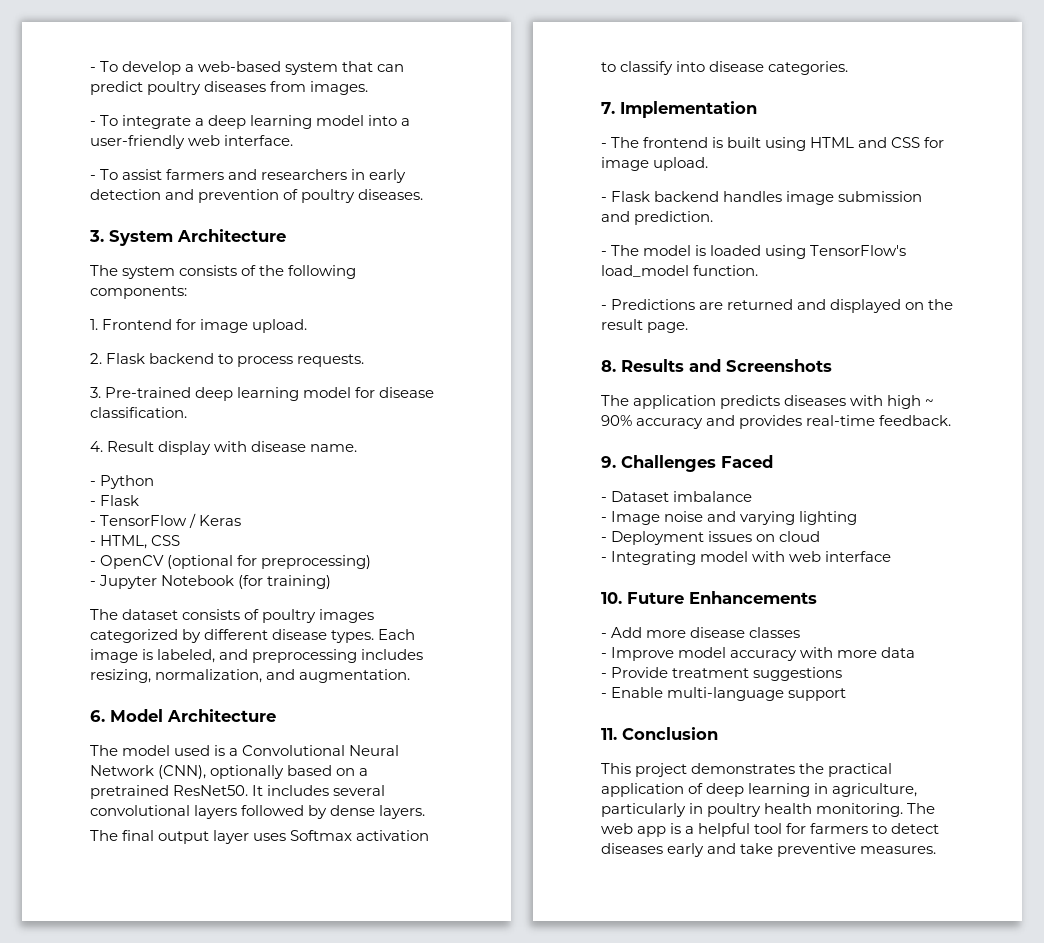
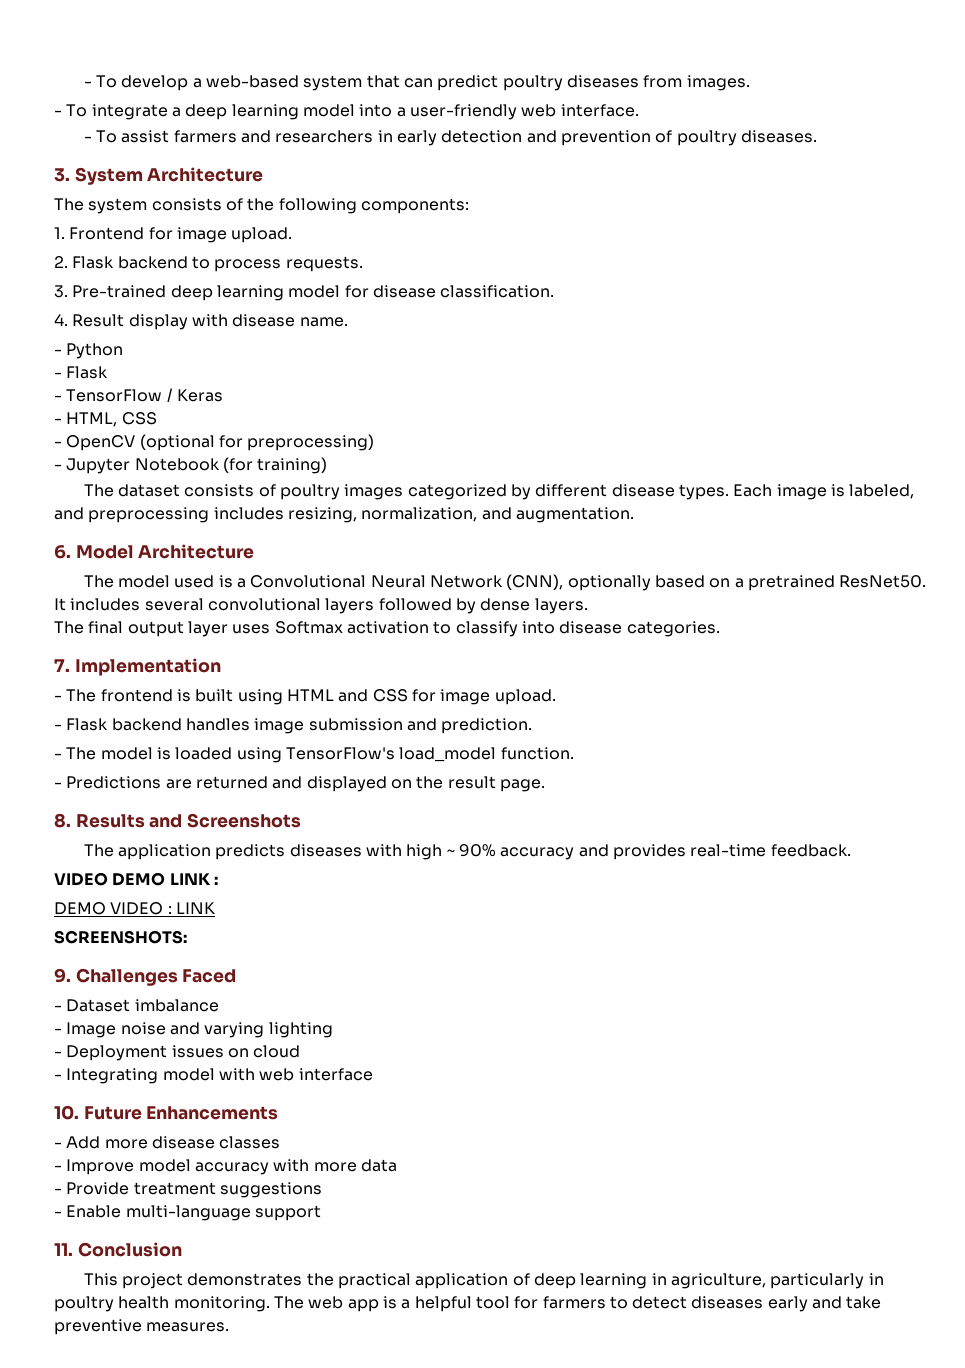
(952, 420) none -> [54,872,218,886] [54,902,215,915] [54,930,187,944] // VIDEO DEMO LINK : // DEMO VIDEO : LINK // SCREENSHOTS:

